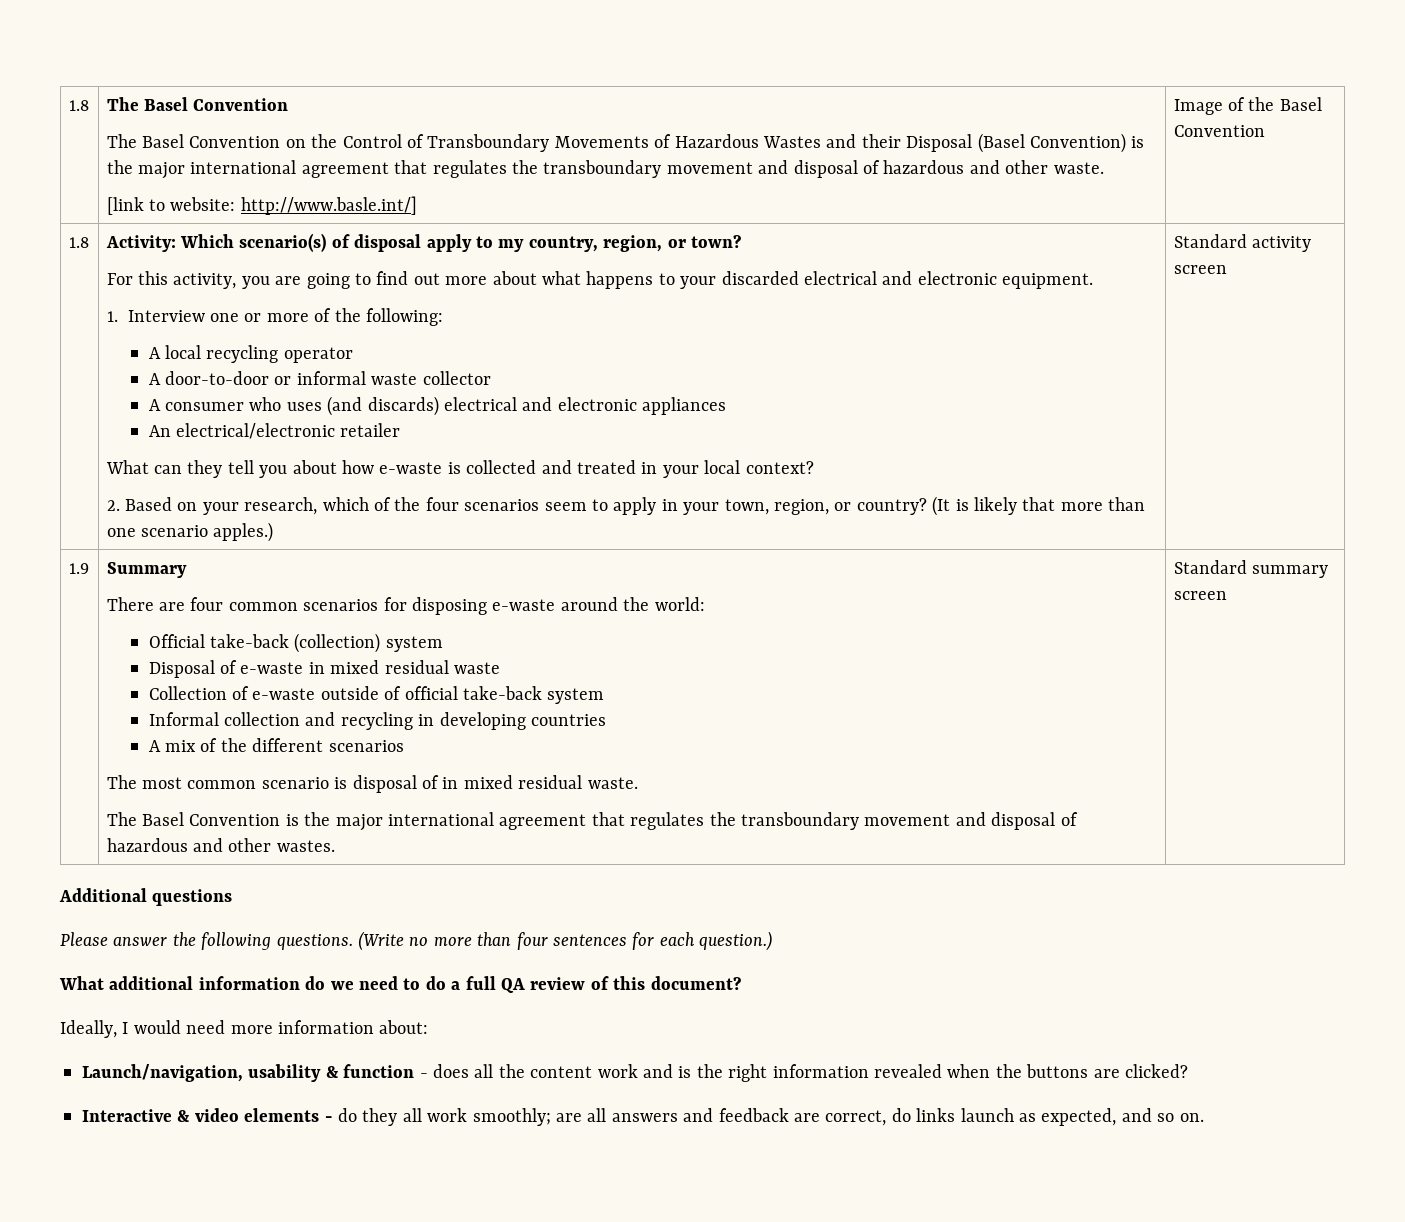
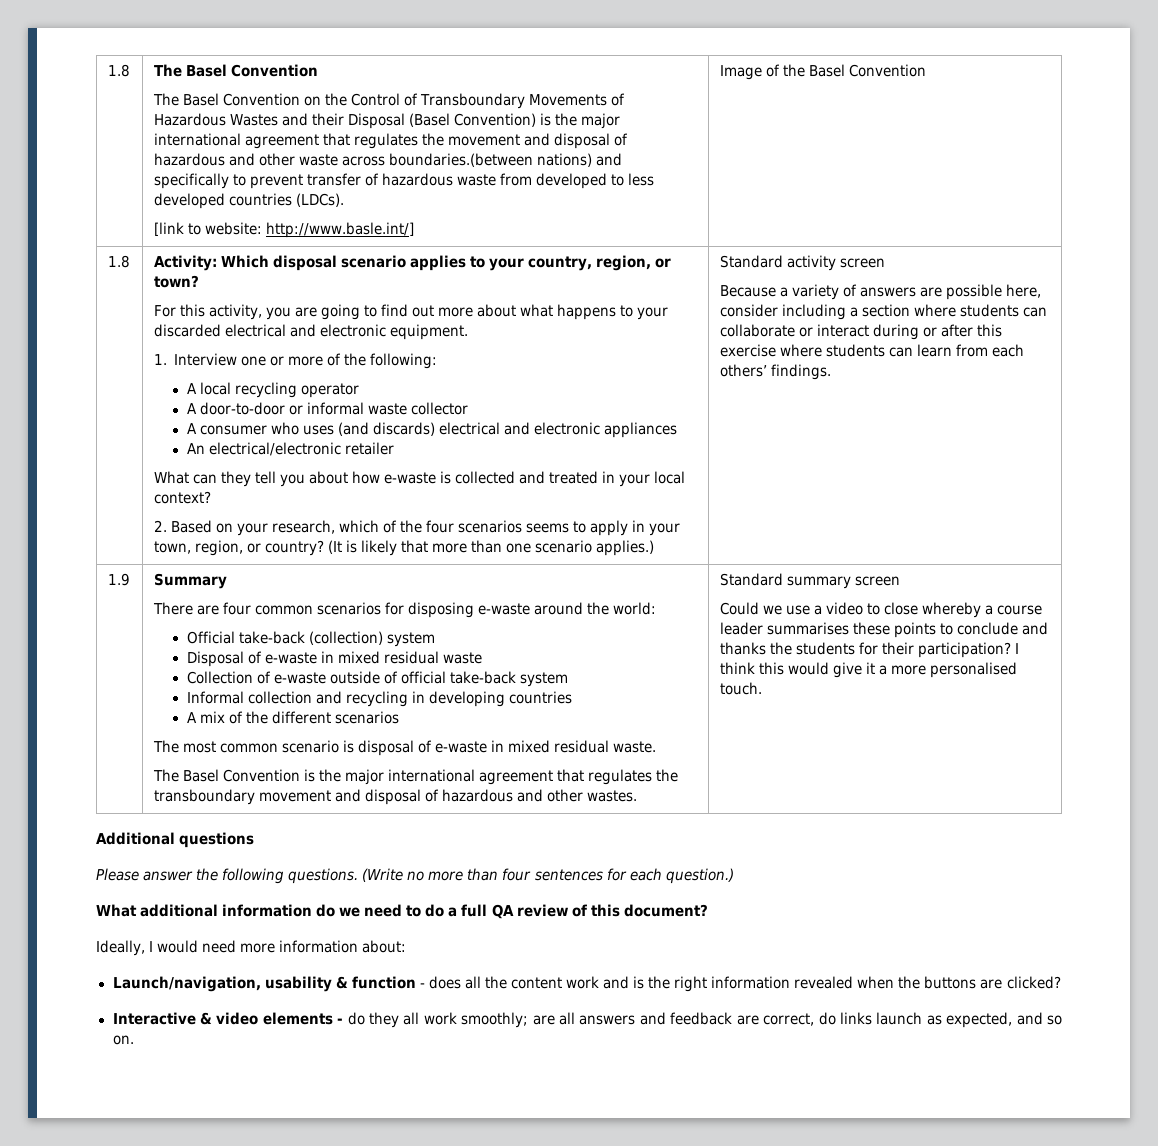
[543,160,1104,178] transboundary movement and disposal of hazardous and other waste. -> [447,133,628,149] [153,153,622,167] [153,173,655,189] [153,193,344,209] movement and disposal of hazardous and other waste across boundaries.(between nations) and specifically to prevent transfer of hazardous waste from developed to less developed countries (LDCs).
[239,233,525,252] scenario(s) of disposal apply to my -> [272,255,524,271] disposal scenario applies to your
[544,502,587,511] seem -> [526,523,570,533] seems
[213,522,274,542] apples.) -> [596,540,655,556] applies.)
(1227, 269) none -> [719,284,1041,300] [719,304,1047,320] [719,324,1002,340] [719,344,1024,357] [719,364,831,380] // Because a variety of answers are possible here, consider including a section where students can collaborate or interact during or after this exercise where students can learn from each others’ findings.
(440, 782) none -> [434,741,487,753] e-waste
(1227, 595) none -> [719,602,1043,618] [719,622,1048,638] [719,642,1019,658] [719,662,1017,678] [719,682,762,695] // Could we use a video to close whereby a course leader summarises these points to conclude and thanks the students for their participation? I think this would give it a more personalised touch.

